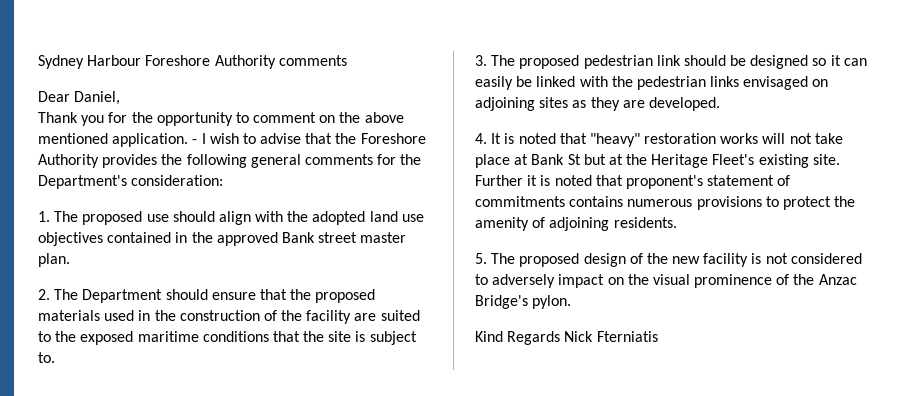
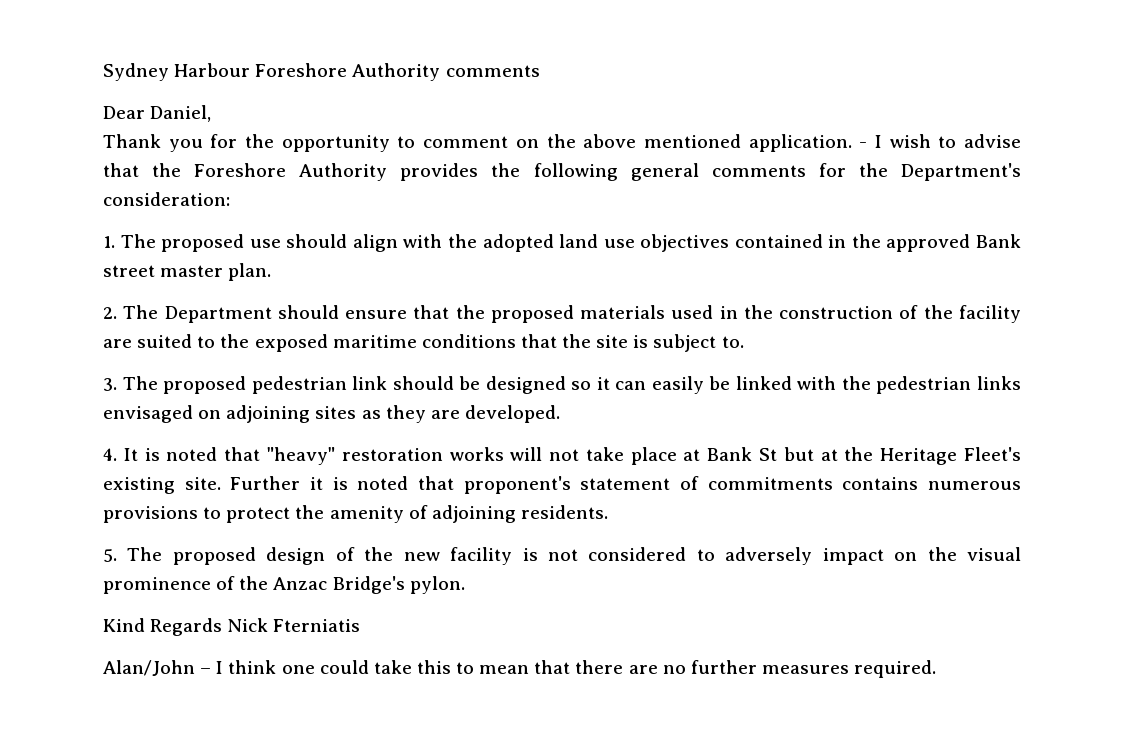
(658, 336) none -> [103,660,937,678] // Alan/John – I think one could take this to mean that there are no further measures required.

